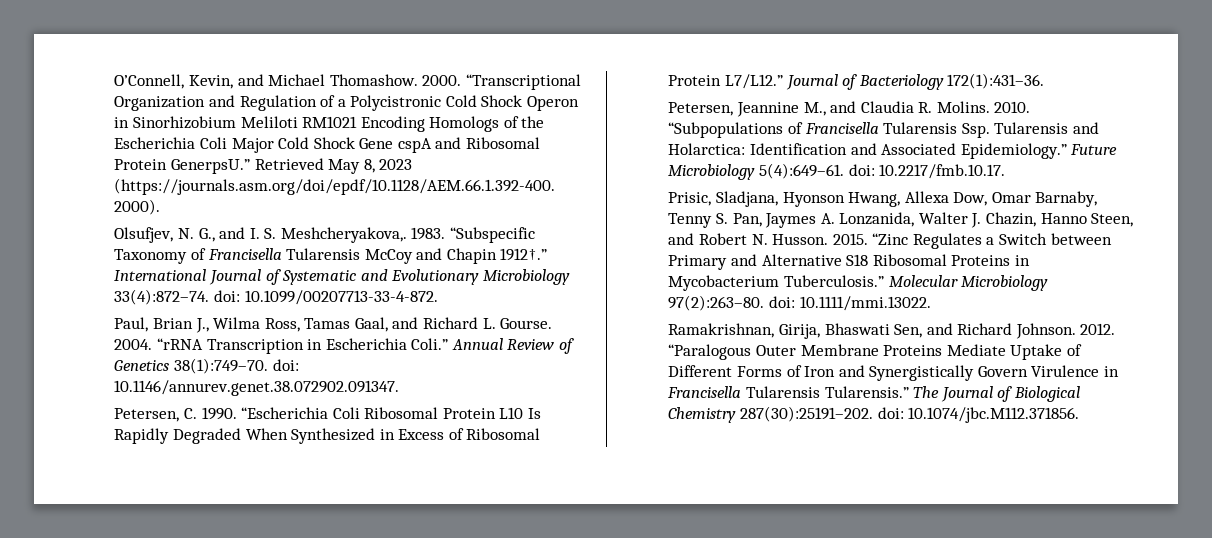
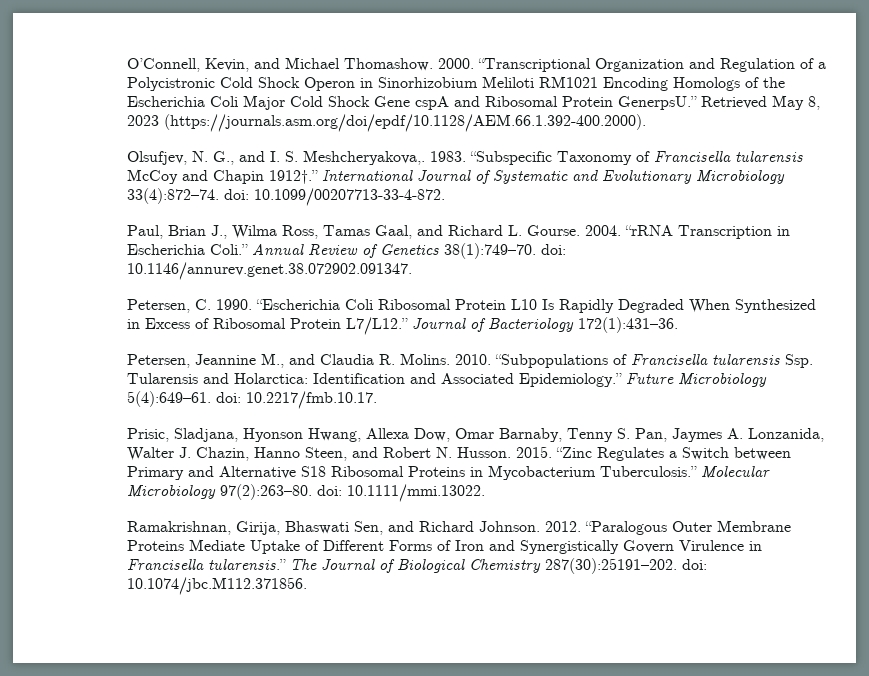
[286,248,361,260] Tularensis -> [735,151,804,162] tularensis
[883,122,958,134] Tularensis -> [712,354,781,365] tularensis
[745,386,909,398] Tularensis Tularensis.” -> [208,559,287,570] tularensis.”

